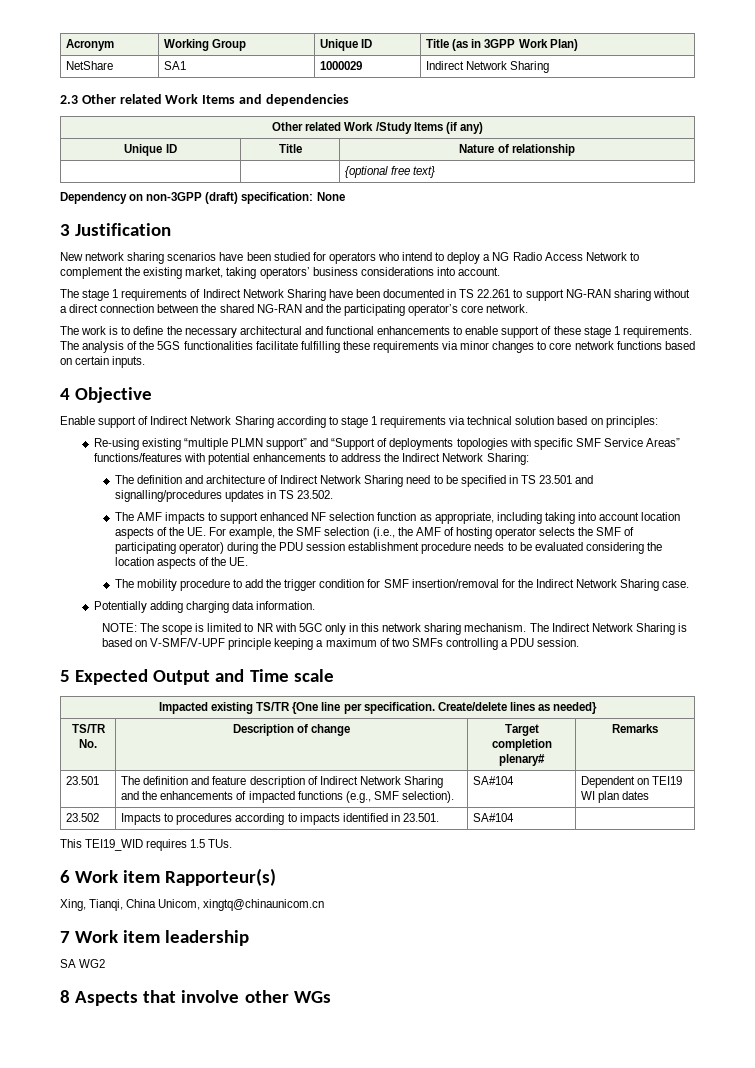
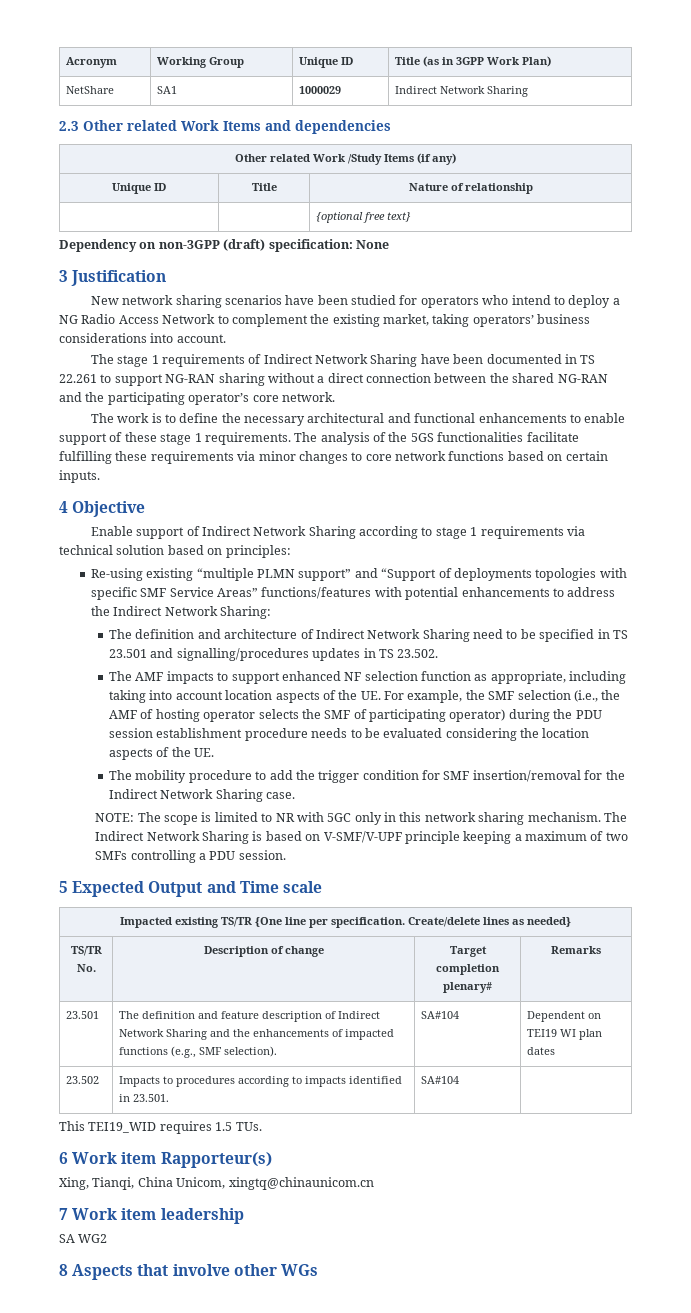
[93,601,316,613] // Potentially adding charging data information. -> (296, 795) none

